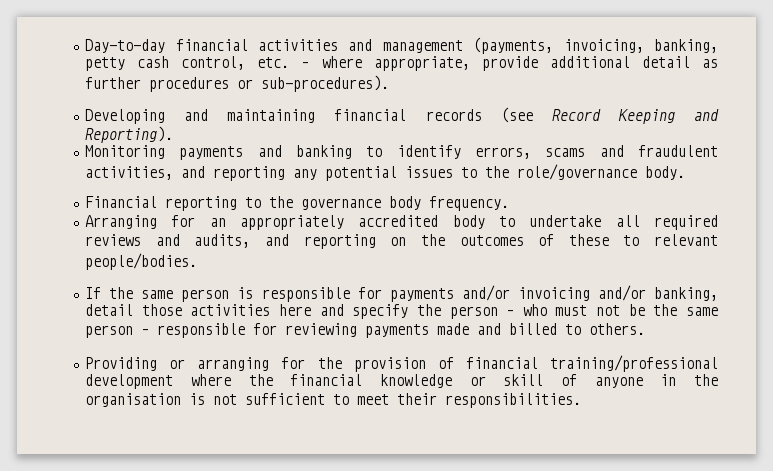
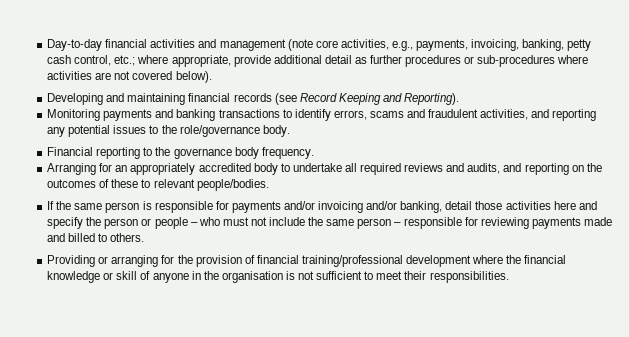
[473,37,554,54] (payments, -> [287,39,469,51] (note core activities, e.g., payments,
[257,57,310,68] etc. – -> [114,55,136,66] etc.;
[261,75,390,92] sub-procedures). -> [477,55,589,67] [47,71,212,83] sub-procedures where activities are not covered below).
(353, 152) none -> [218,109,280,118] transactions
(498, 312) none -> [141,217,188,229] or people
[628,304,645,316] be -> [269,217,306,226] include

